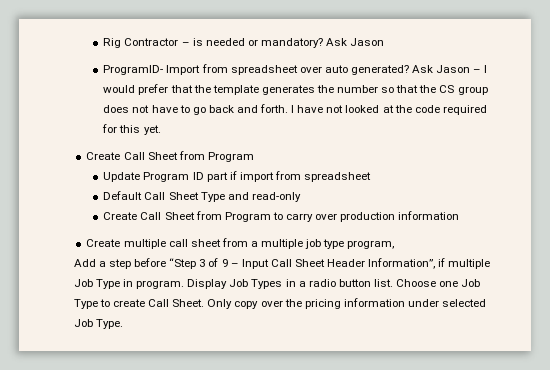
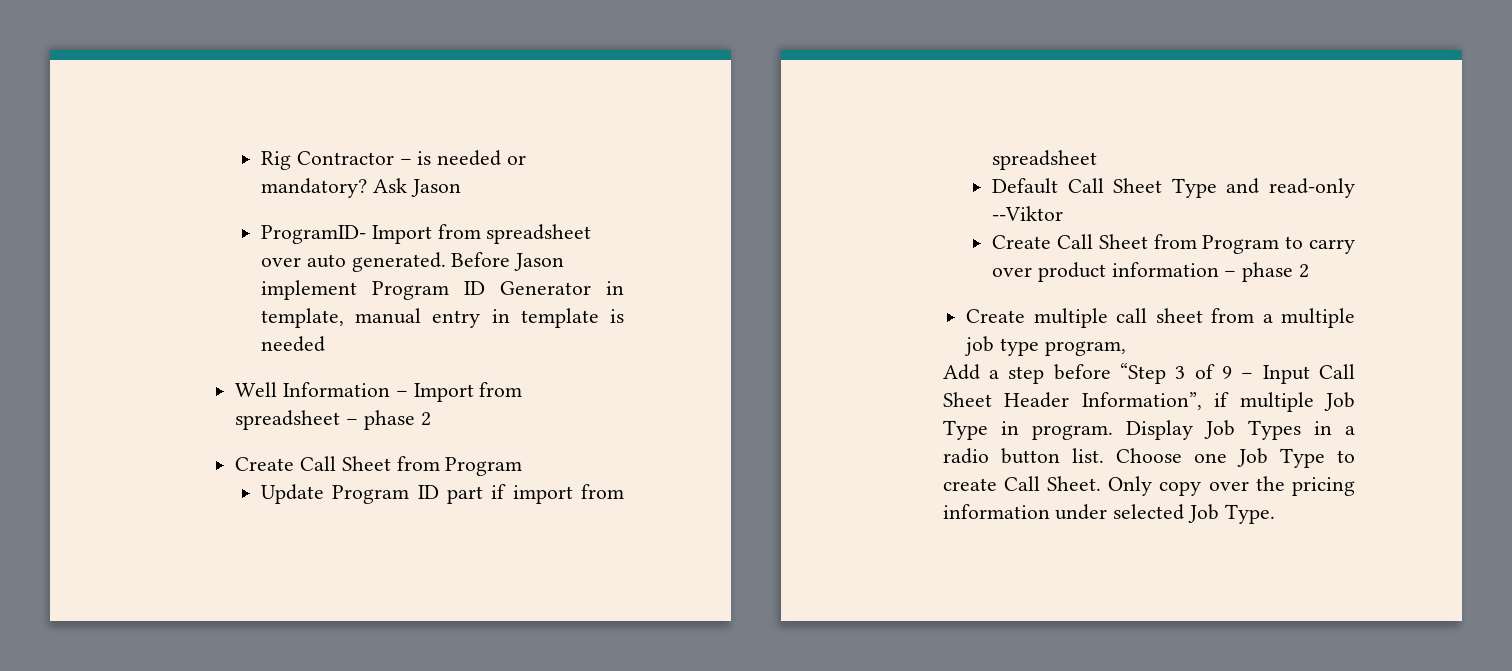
[350,65,488,75] [103,84,488,95] [103,104,487,115] [102,124,161,135] generated? Ask Jason – I would prefer that the template generates the number so that the CS group does not have to go back and forth. I have not looked at the code required for this yet. -> [351,252,565,272] [261,280,624,300] [261,308,624,328] [261,336,326,352] [235,382,523,402] [235,410,431,430] generated. Before Jason implement Program ID Generator in template, manual entry in template is needed // Well Information – Import from spreadsheet – phase 2
(301, 197) none -> [992,206,1064,221] --Viktor
[340,211,460,222] production information -> [1037,262,1310,282] product information – phase 2

